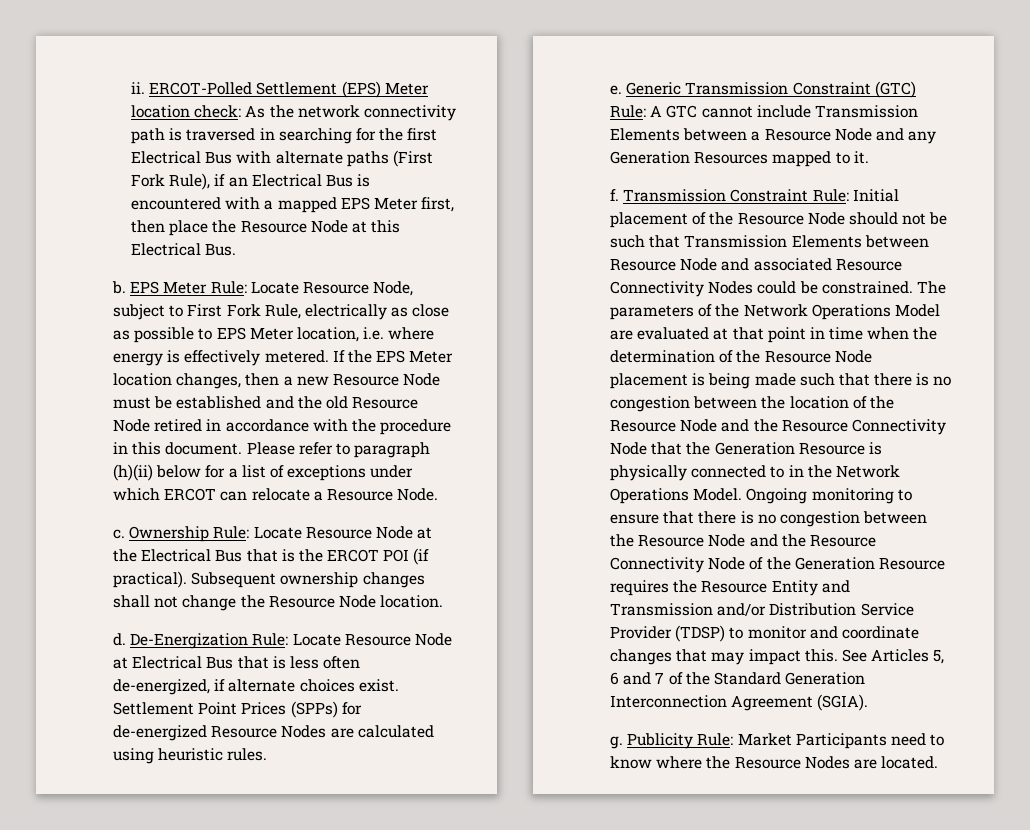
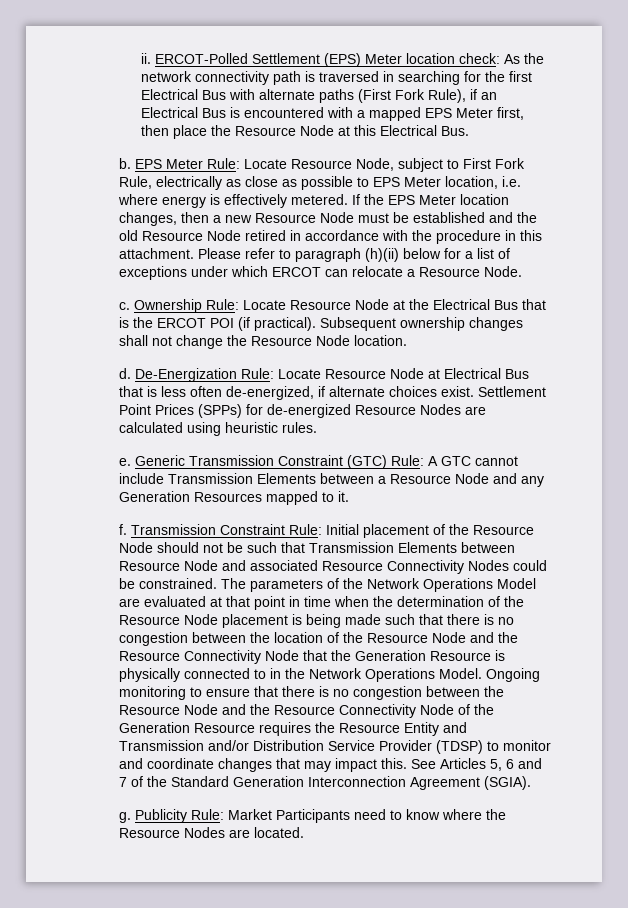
[165,442,243,455] document. -> [118,248,194,259] attachment.

